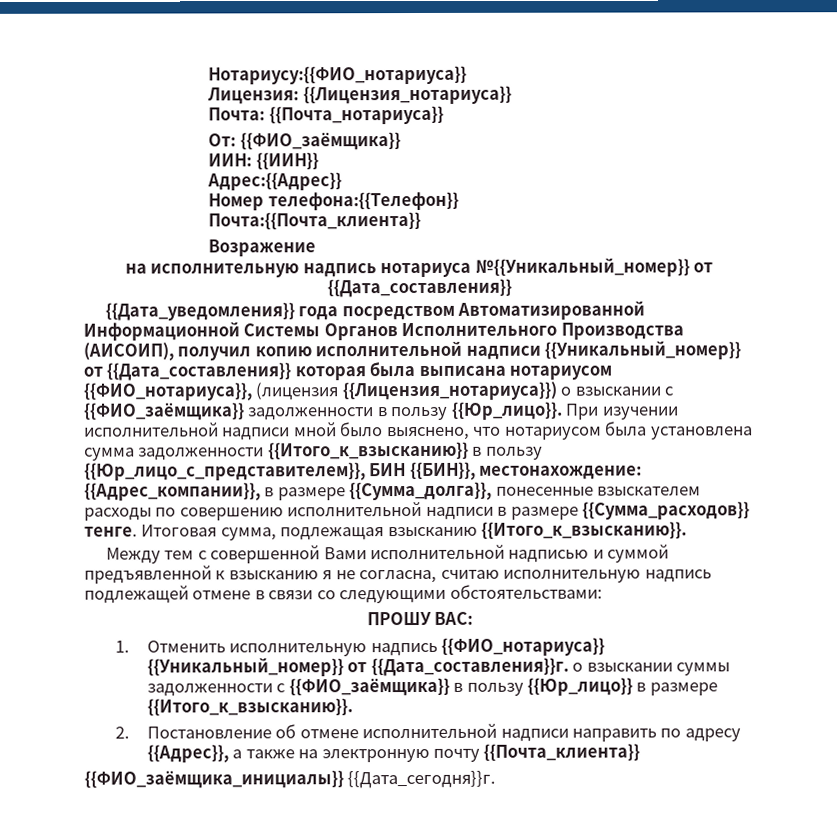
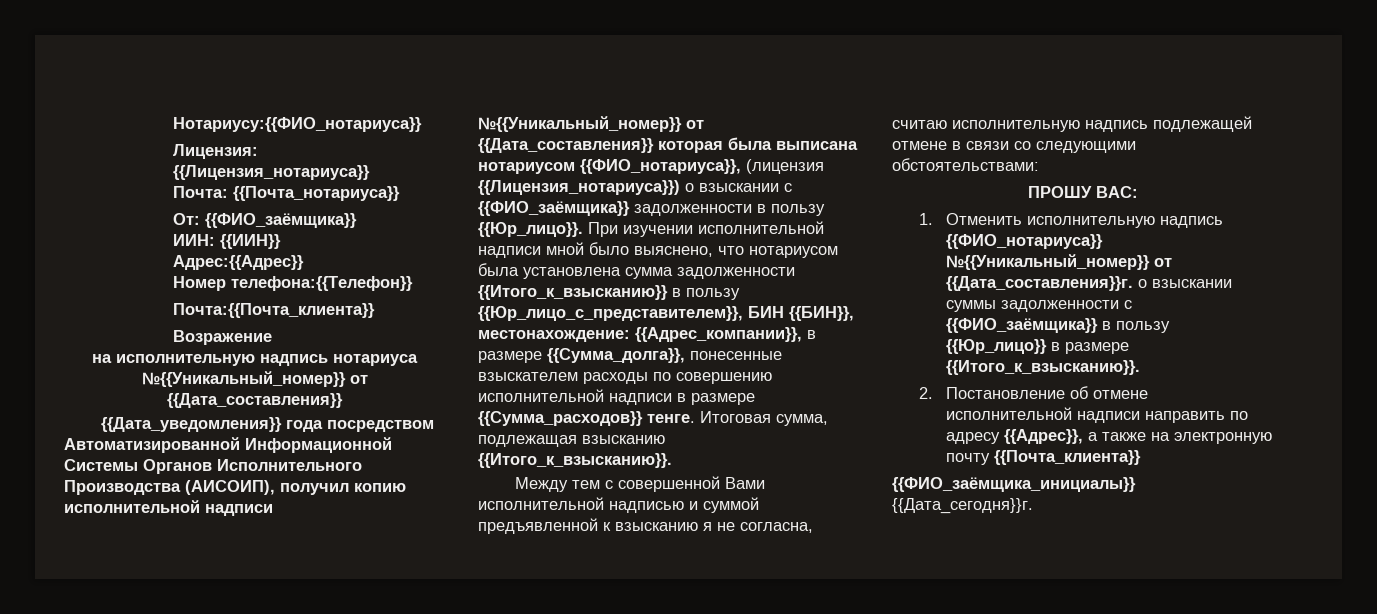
[544,341,742,360] {{Уникальный_номер}} -> [478,116,682,132] №{{Уникальный_номер}}
[146,658,344,677] {{Уникальный_номер}} -> [946,254,1151,270] №{{Уникальный_номер}}

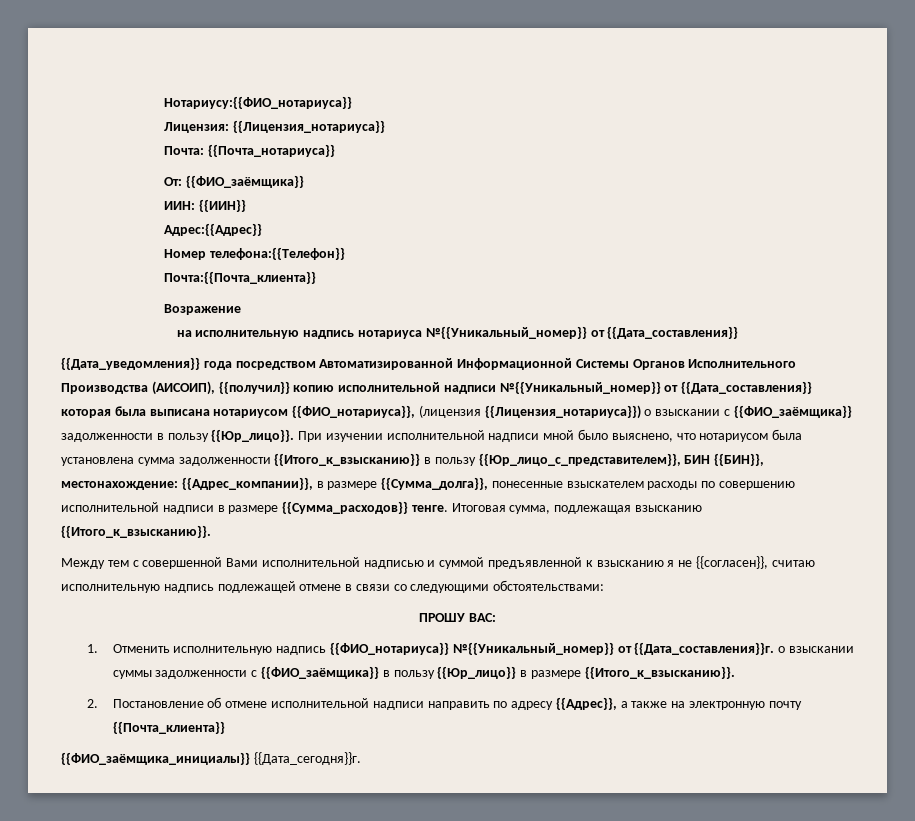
[280,483,349,495] получил -> [218,381,290,394] {{получил}}
[740,522,813,533] согласна, -> [695,556,768,569] {{согласен}},

